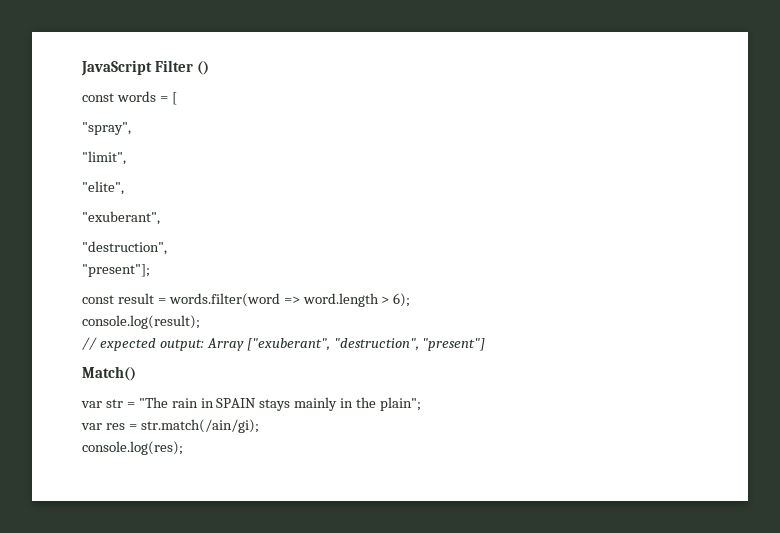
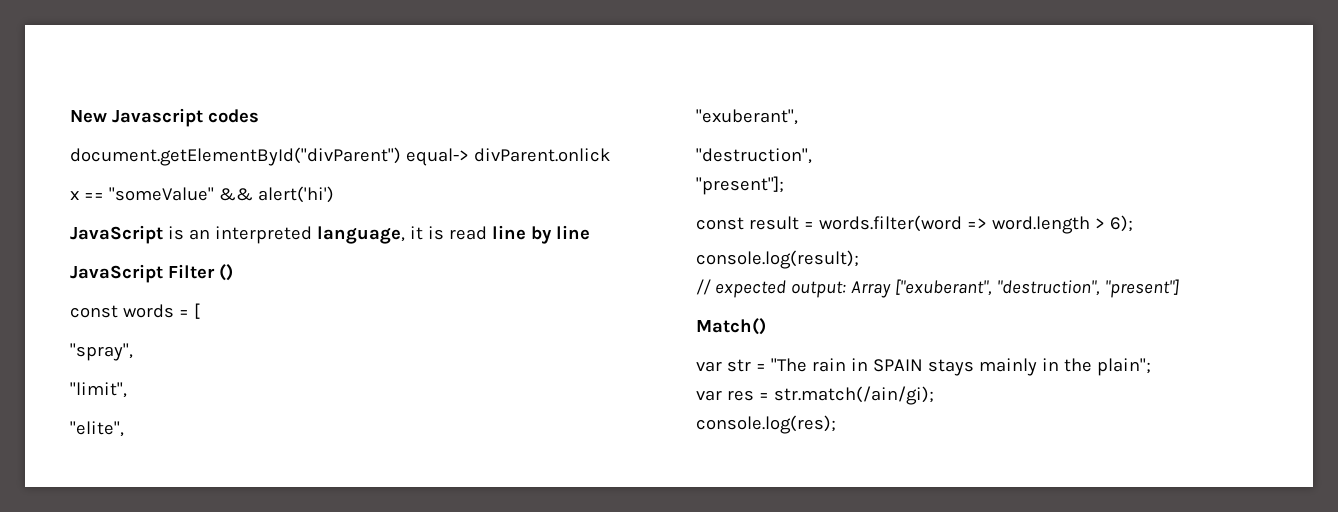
(81, 68) none -> [70,108,259,127] [70,147,610,166] [70,186,334,203] [70,225,590,244] New Javascript codes // document.getElementById("divParent") equal-> divParent.onlick // x == "someValue" && alert('hi') // JavaScript is an interpreted language, it is read line by line //

